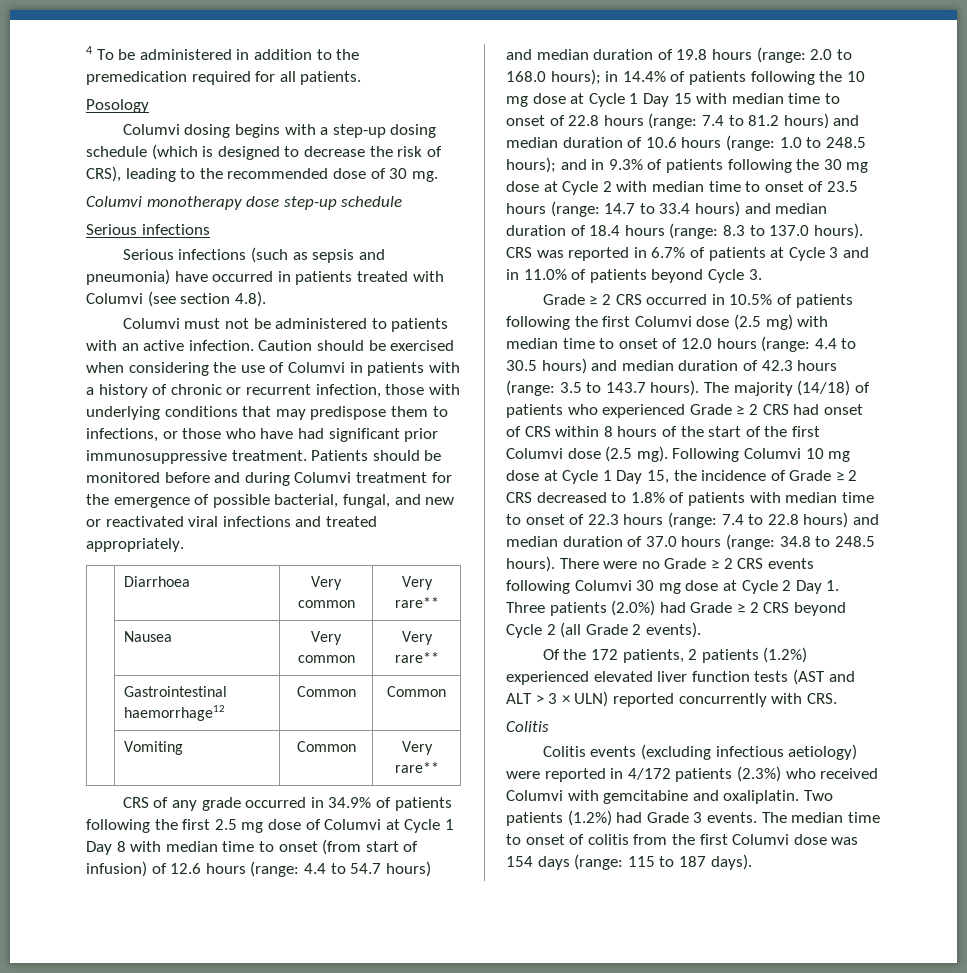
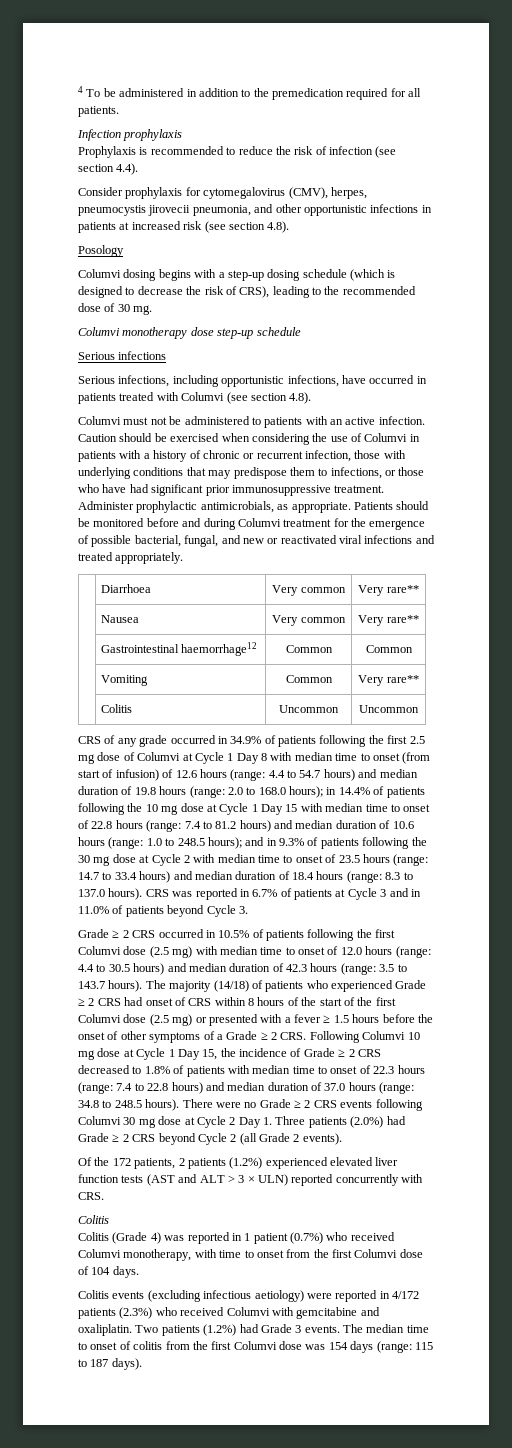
(362, 78) none -> [77,129,183,141] [78,146,397,158] [78,163,139,175] [78,187,367,199] [78,204,432,216] [78,221,290,233] // Infection prophylaxis // Prophylaxis is recommended to reduce the risk of infection (see section 4.4). // Consider prophylaxis for cytomegalovirus (CMV), herpes, pneumocystis jirovecii pneumonia, and other opportunistic infections in patients at increased risk (see section 4.8).
[178,247,385,263] [86,269,170,285] infections (such as sepsis and pneumonia) -> [118,375,339,387] infections, including opportunistic infections,
(307, 455) none -> [78,501,351,513] Administer prophylactic antimicrobials, as appropriate.
(439, 767) none -> [100,704,132,713] [279,705,339,713] [359,705,419,713] // | Colitis | Uncommon | Uncommon
[636,446,668,462] mg). -> [172,1014,433,1026] [78,1031,307,1043] mg) or presented with a fever ≥ 1.5 hours before the onset of other symptoms of a Grade ≥ 2 CRS.
(549, 726) none -> [78,1232,395,1244] [78,1249,423,1261] [78,1266,139,1278] // Colitis (Grade 4) was reported in 1 patient (0.7%) who received Columvi monotherapy, with time to onset from the first Columvi dose of 104 days.

